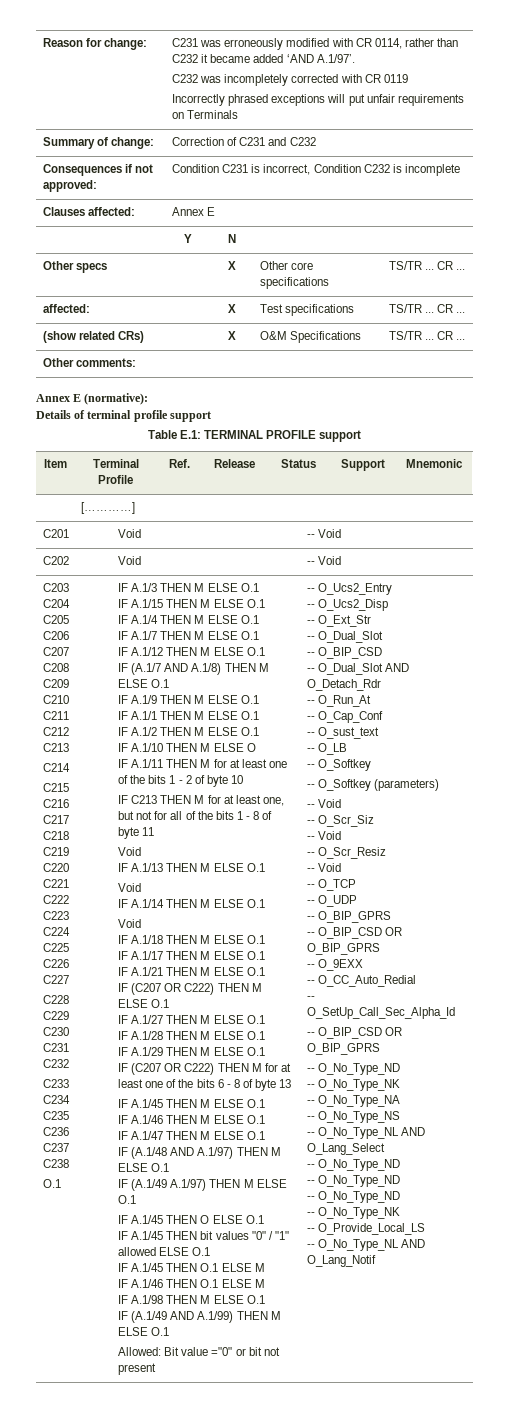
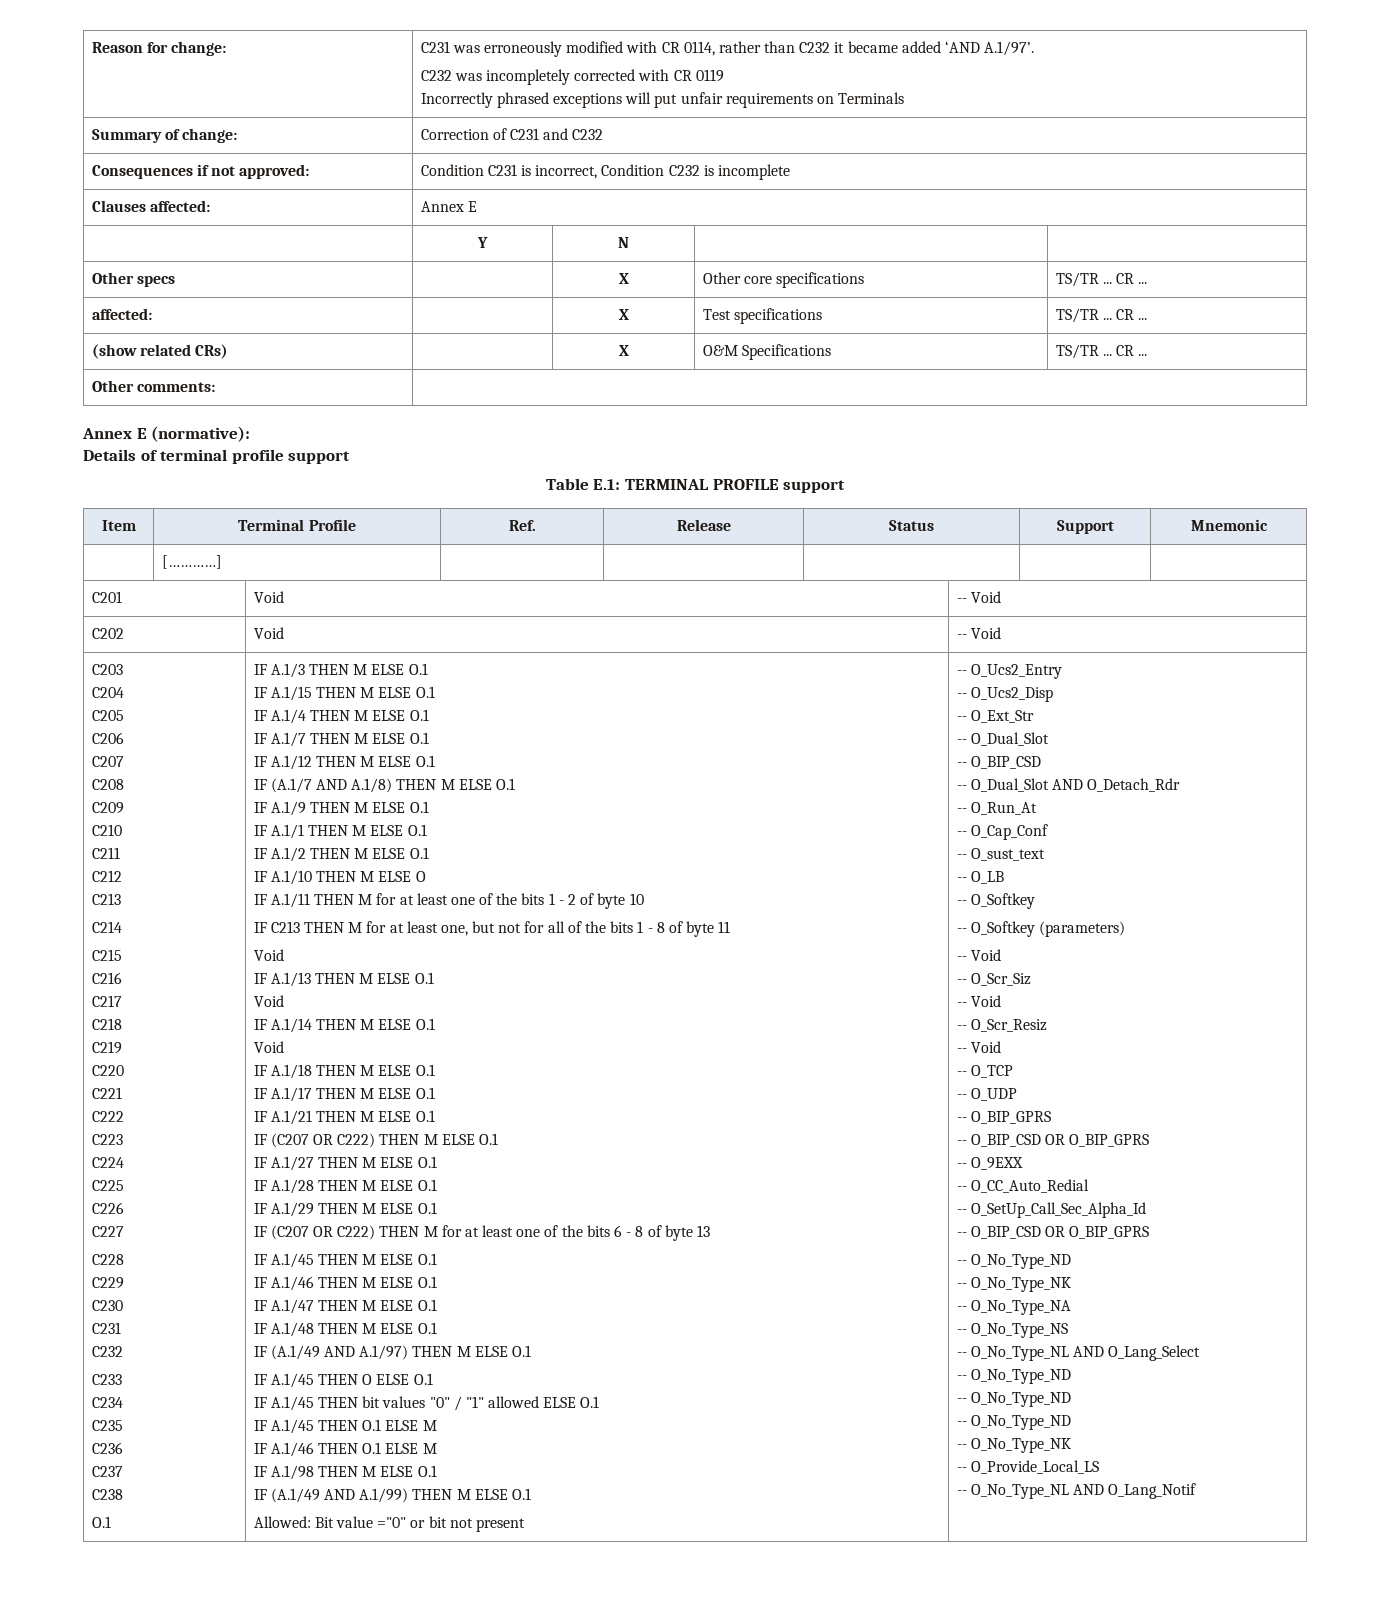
[131,1147,281,1159] [118,1163,170,1172] [118,1179,168,1191] (A.1/48 AND A.1/97) THEN M ELSE O.1 // IF (A.1/49 -> [270,1322,437,1337] [253,1345,355,1360] A.1/48 THEN M ELSE O.1 // IF (A.1/49 AND

